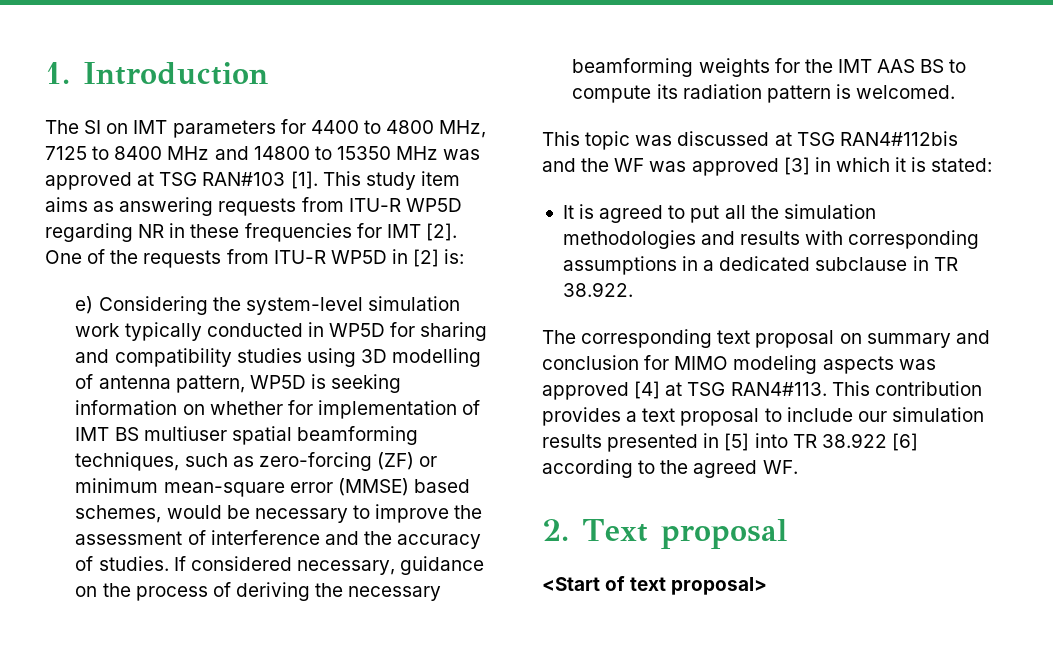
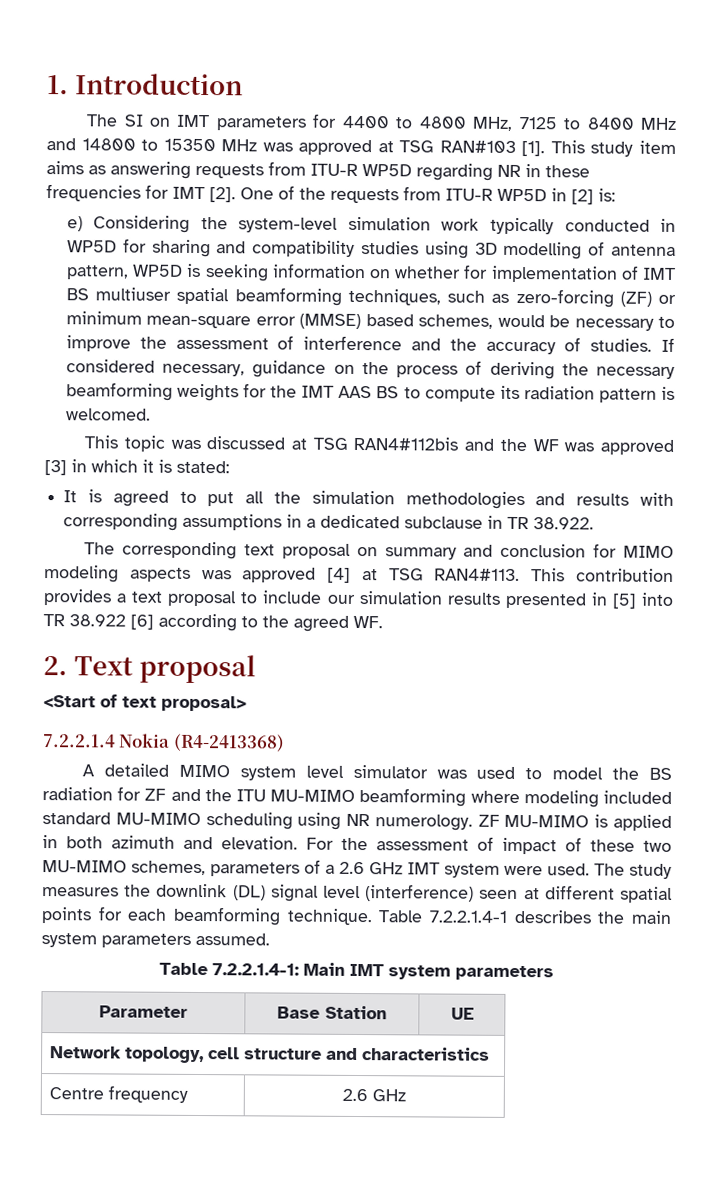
(768, 586) none -> [43,733,285,752] [82,763,672,781] [42,786,672,808] [42,812,672,831] [42,835,672,855] [42,859,672,879] [42,883,673,903] [41,906,672,926] [41,932,270,948] [158,962,554,981] [99,1005,188,1018] [277,1005,387,1020] [450,1007,475,1020] [49,1046,490,1064] [48,1085,188,1103] [342,1088,406,1102] // 7.2.2.1.4 Nokia (R4-2413368) // A detailed MIMO system level simulator was used to model the BS radiation for ZF and the ITU MU-MIMO beamforming where modeling included standard MU-MIMO scheduling using NR numerology. ZF MU-MIMO is applied in both azimuth and elevation. For the assessment of impact of these two MU-MIMO schemes, parameters of a 2.6 GHz IMT system were used. The study measures the downlink (DL) signal level (interference) seen at different spatial points for each beamforming technique. Table 7.2.2.1.4-1 describes the main system parameters assumed. // Table 7.2.2.1.4-1: Main IMT system parameters // Parameter | Base Station | UE // Network topology, cell structure and characteristics // Centre frequency | 2.6 GHz

